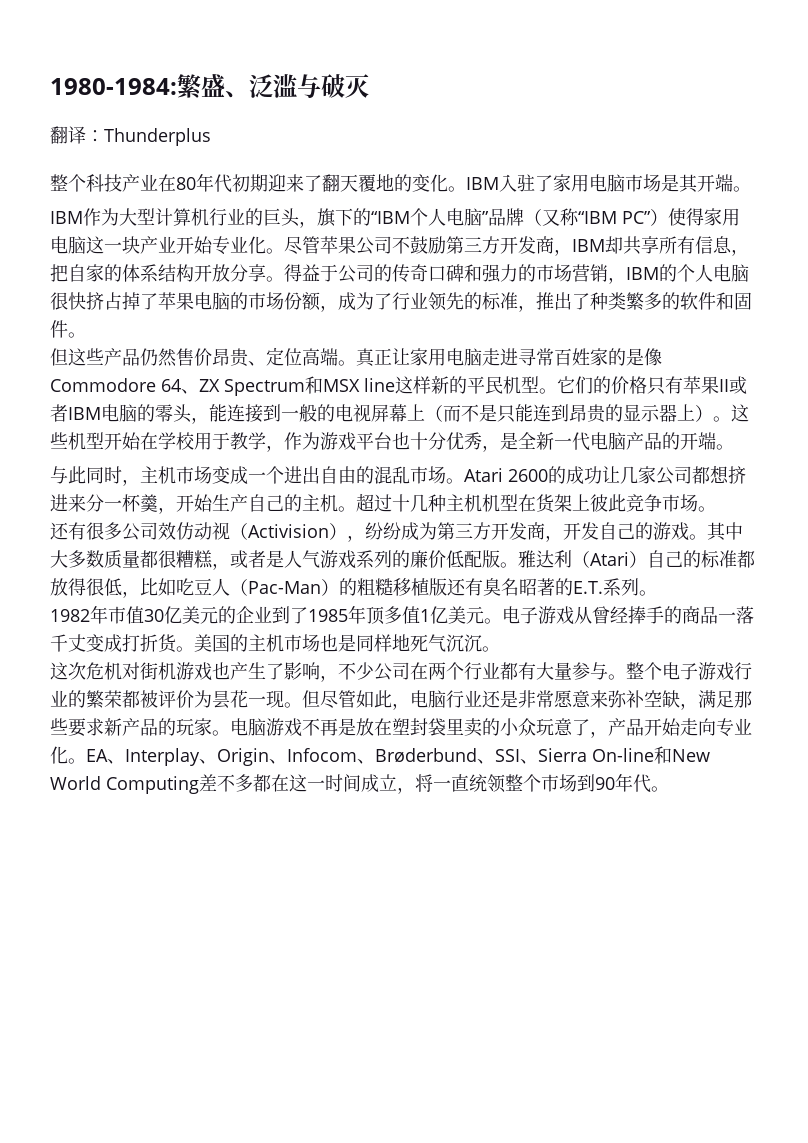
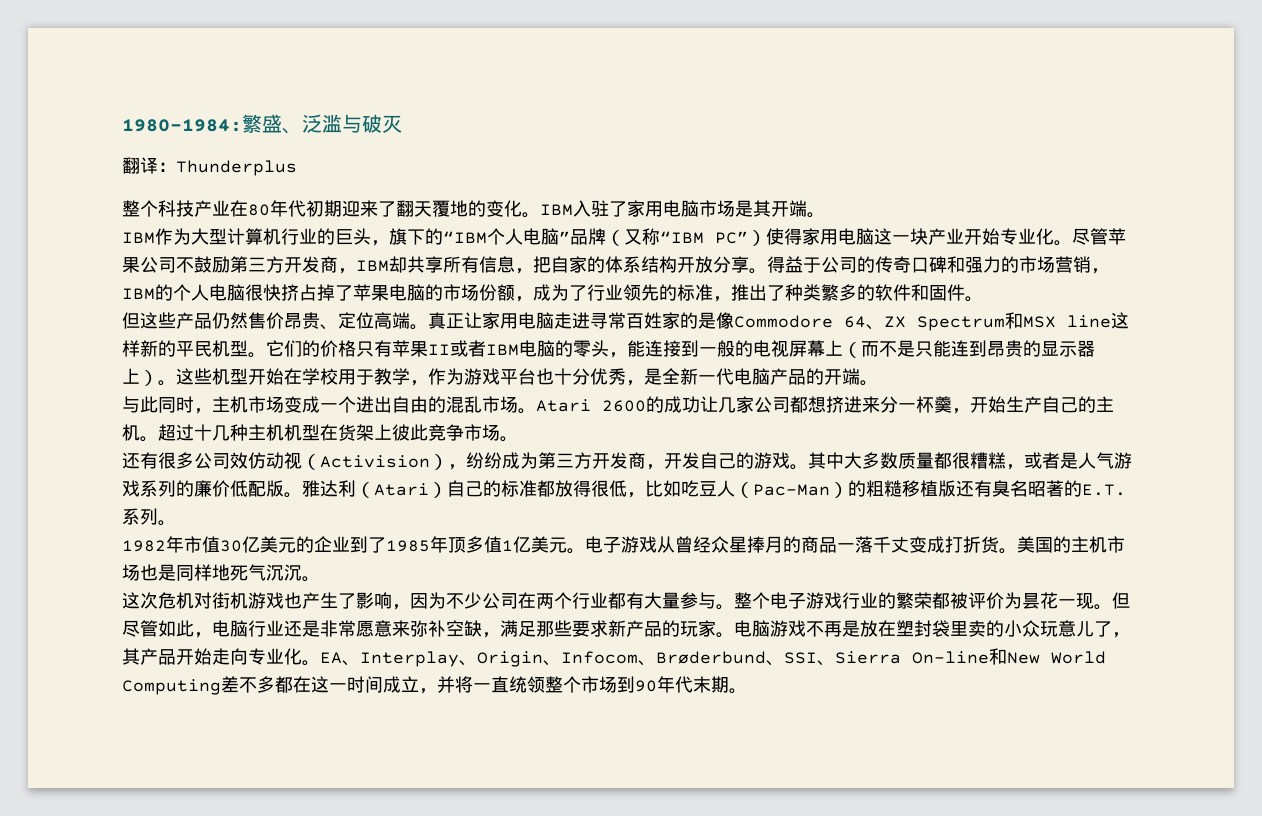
[628,606,664,624] 捧手 -> [711,536,783,553] 众星捧月
(338, 678) none -> [410,592,446,609] 因为
[572,719,608,738] 了， -> [1076,621,1130,638] [122,648,140,665] 儿了，其
(415, 790) none -> [437,676,455,693] 并
(651, 783) none -> [693,676,729,693] 末期

